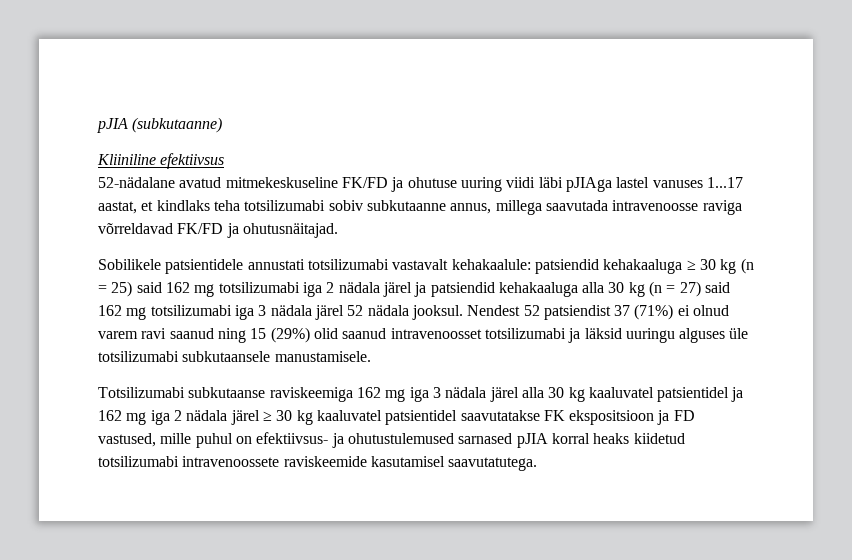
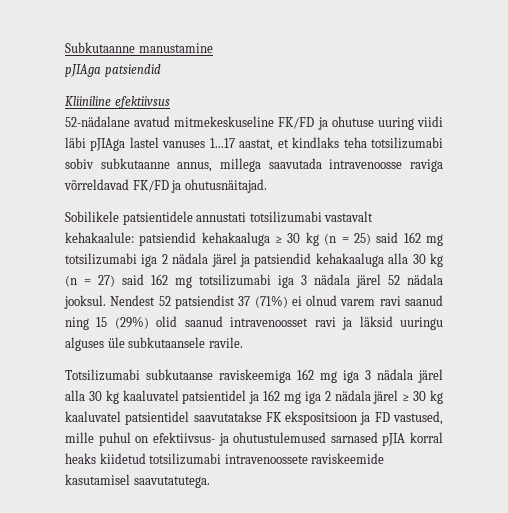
[97,117,223,133] pJIA (subkutaanne) -> [65,42,213,53] [65,64,161,77] Subkutaanne manustamine // pJIAga patsiendid
[484,328,566,339] totsilizumabi -> [314,317,336,327] ravi
[98,351,371,362] totsilizumabi subkutaansele manustamisele. -> [128,337,243,348] subkutaansele ravile.

